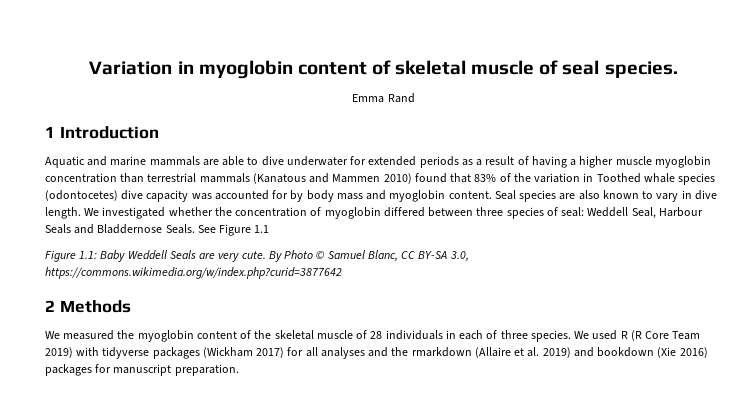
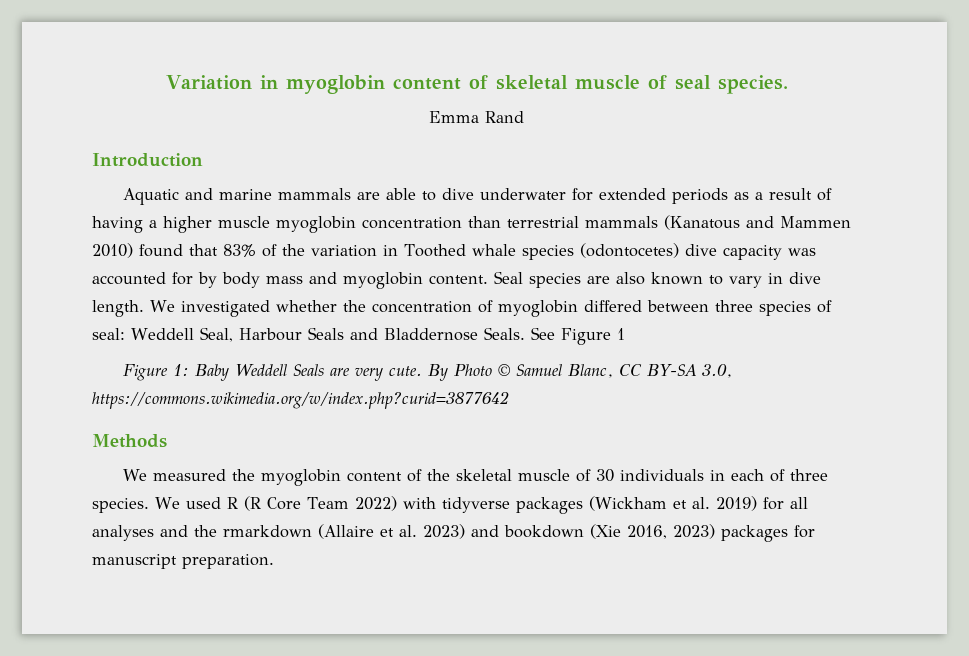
[45,126,55,138] 1 -> (524, 117) none
[254,225,270,233] [45,250,98,262] 1.1 // Figure 1.1: -> [616,328,625,340] [122,364,189,381] 1 // Figure 1:
[45,300,55,312] 2 -> (509, 400) none
[370,331,383,339] 28 -> [596,469,615,482] 30
[45,347,73,358] 2019) -> [354,496,397,511] 2022)
[256,347,285,358] 2017) -> [672,496,757,511] et al. 2019)
[542,347,571,358] 2019) -> [423,524,465,539] 2023)
[679,347,708,358] 2016) -> [627,524,715,539] 2016, 2023)

